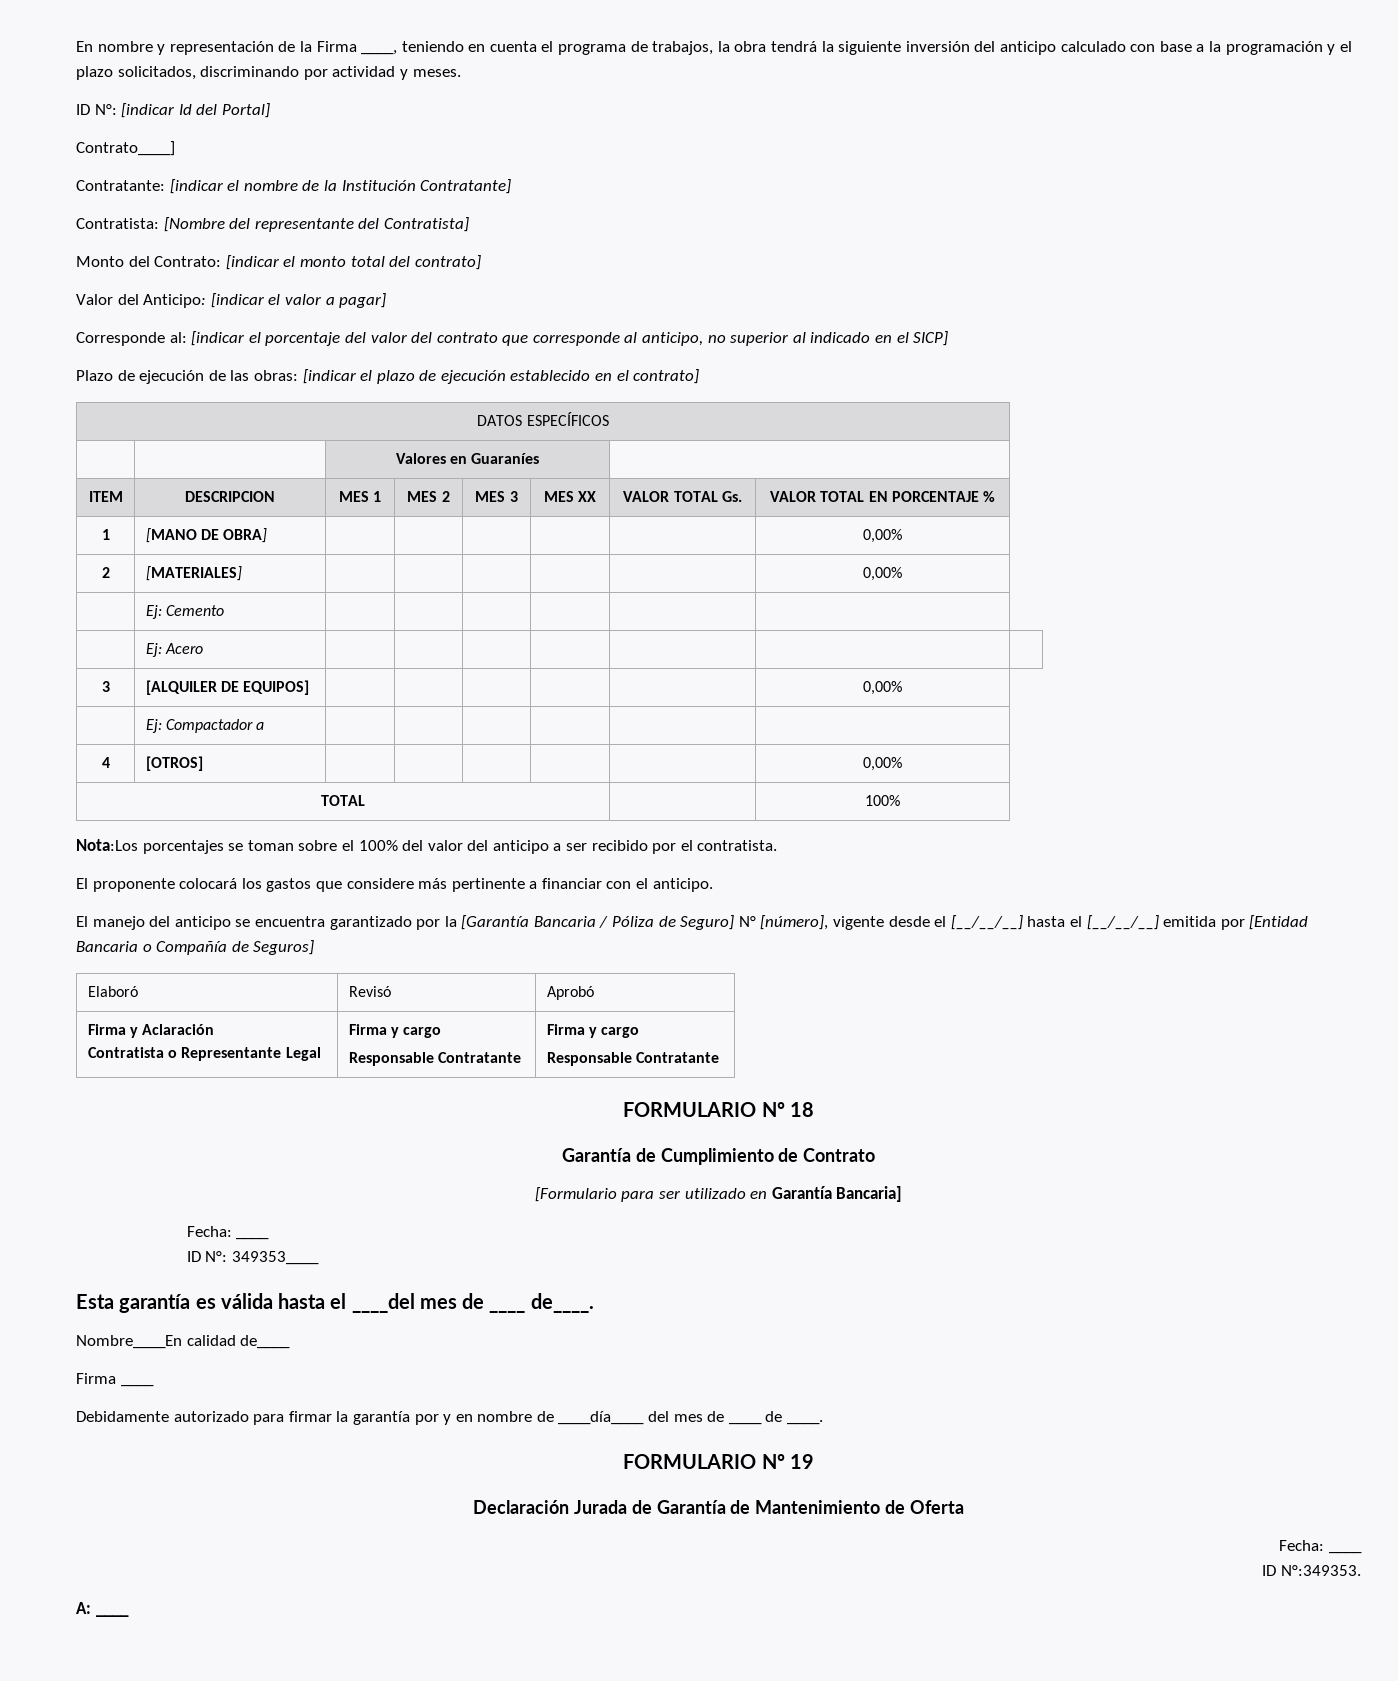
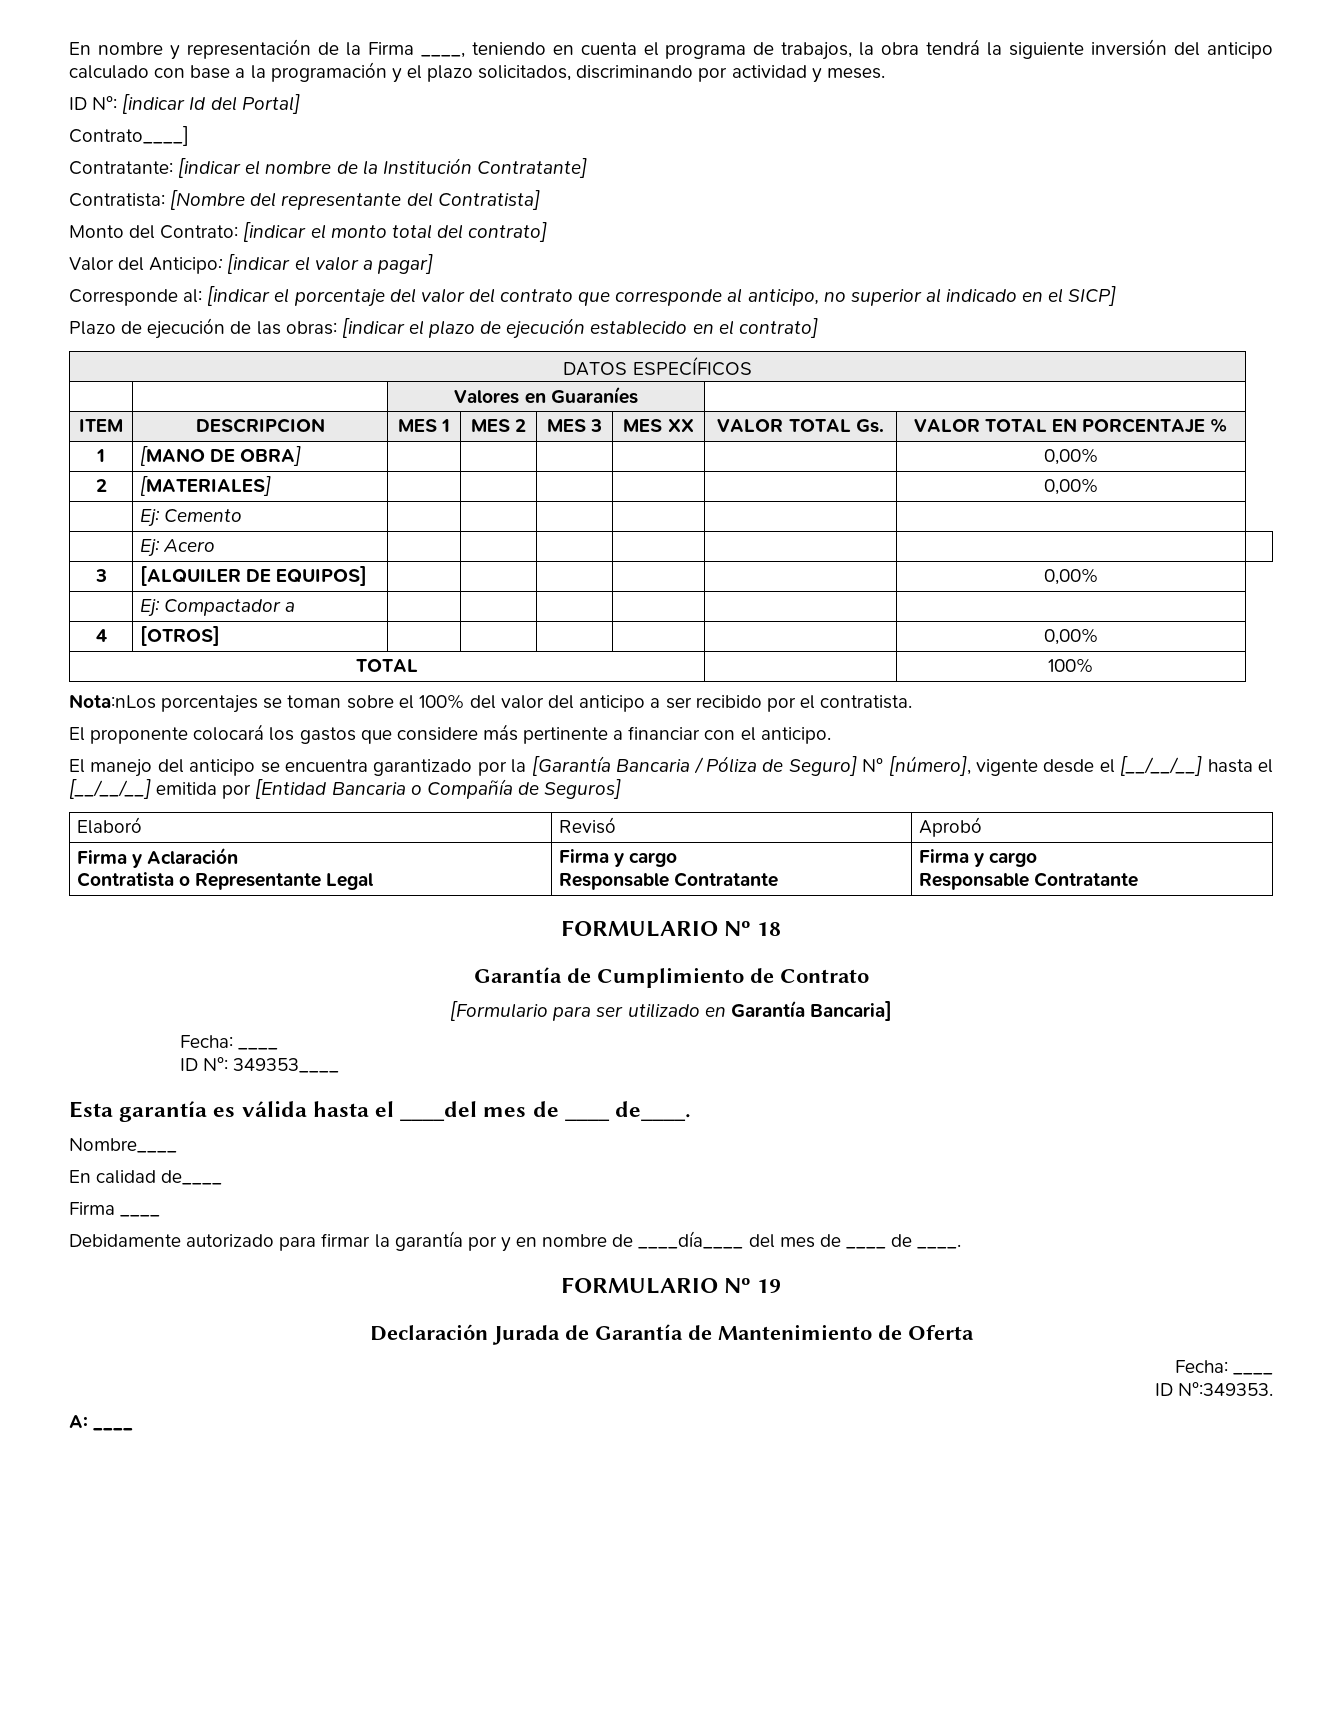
[76,839,138,851] Nota:Los -> [69,694,156,709] Nota:nLos
[76,1335,182,1349] Nombre____En -> [69,1138,177,1153] [69,1170,91,1183] Nombre____ // En

